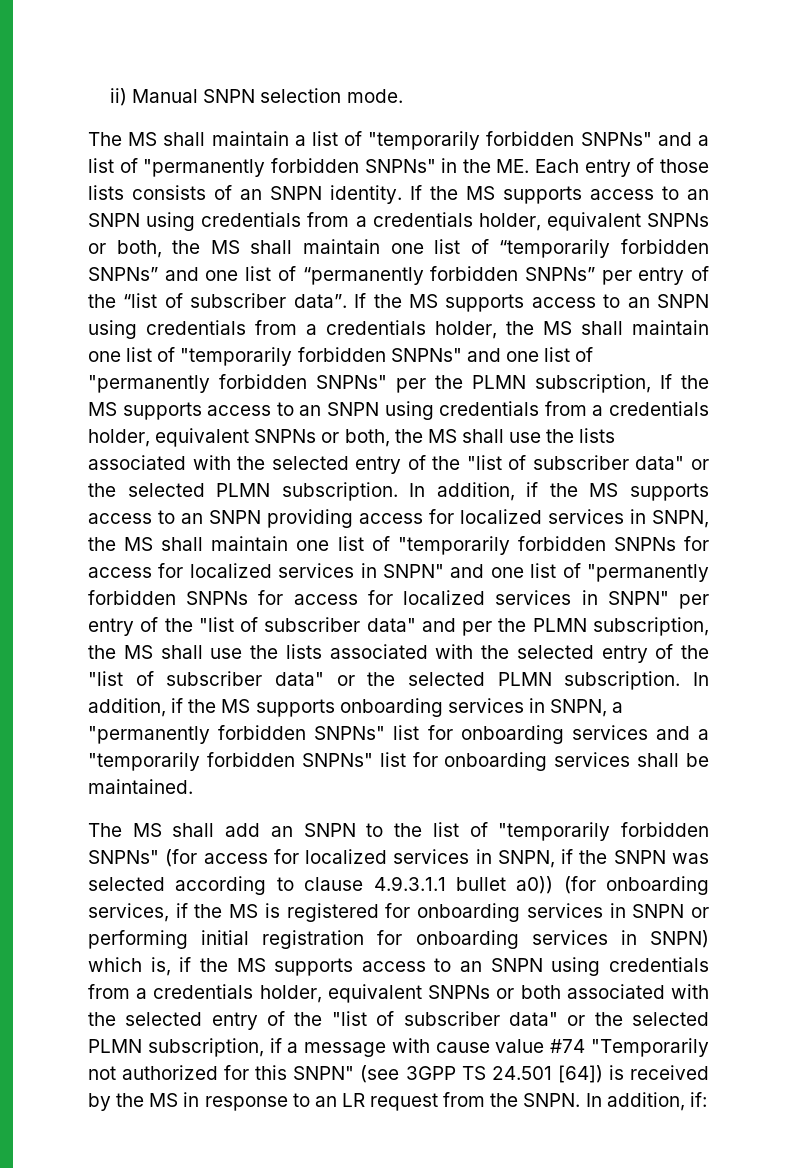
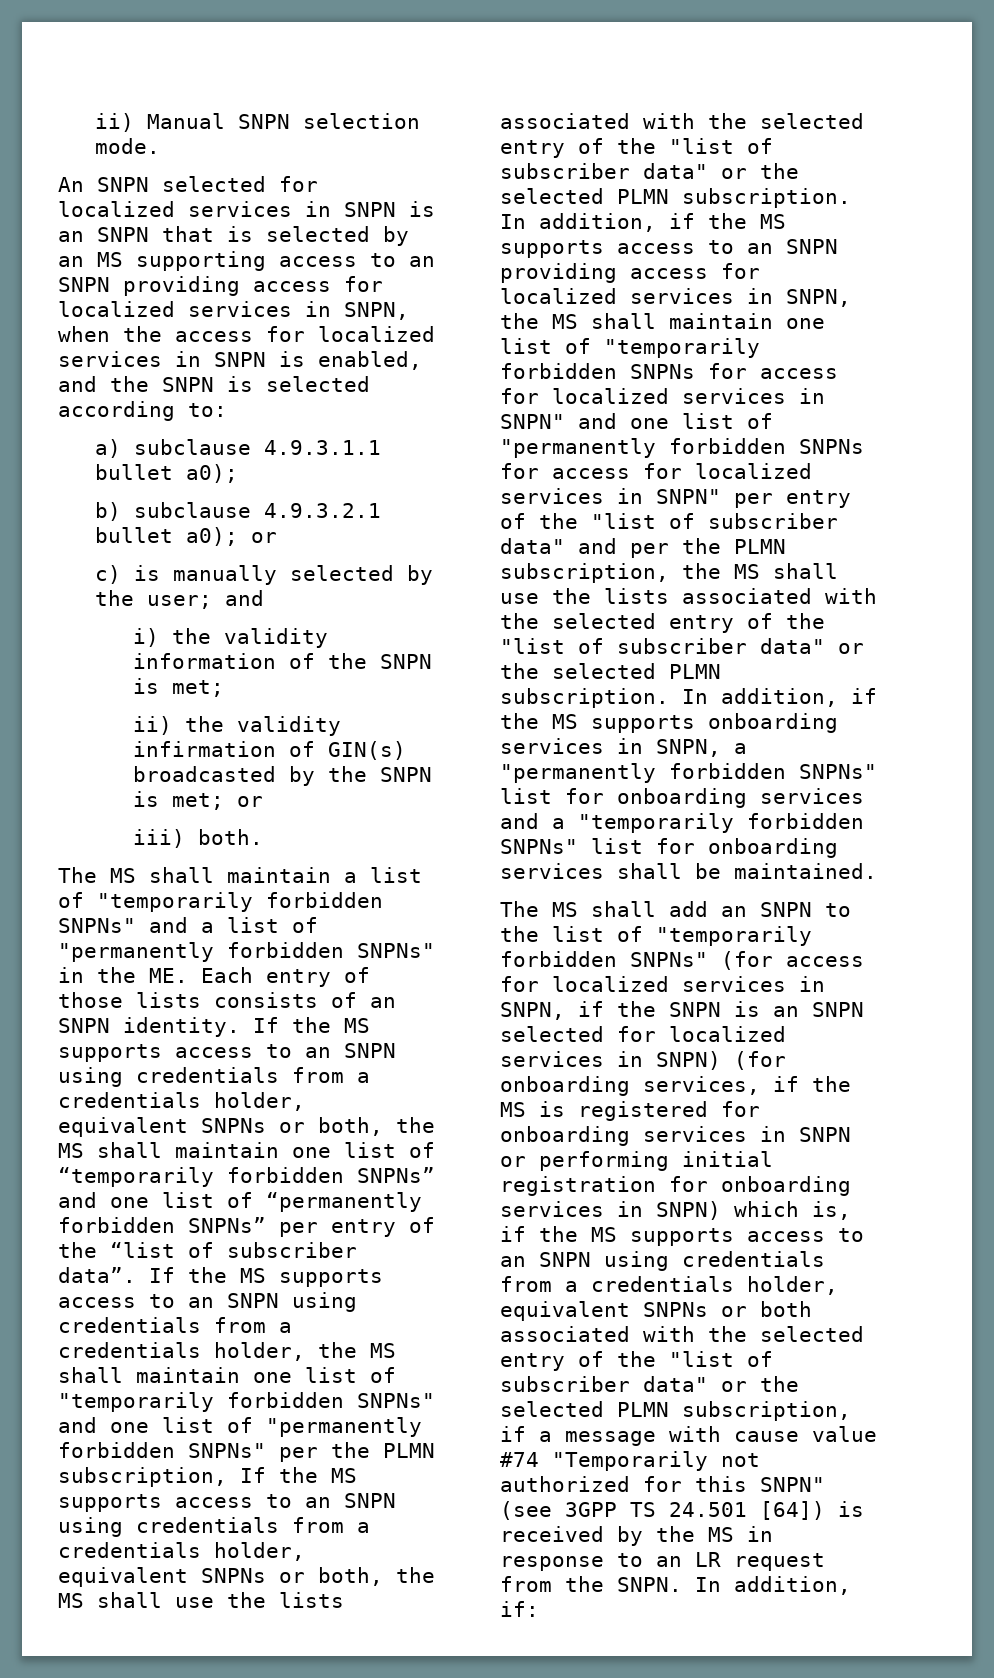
(403, 96) none -> [58,176,318,192] [58,201,435,217] [58,226,409,246] [58,251,435,271] [58,276,383,296] [58,301,409,320] [58,326,435,342] [58,351,422,370] [58,376,370,392] [58,401,227,421] [95,439,382,458] [95,464,239,483] [95,502,382,521] [95,527,278,546] [95,565,434,585] [95,590,265,609] [132,628,328,648] [132,653,432,669] [132,678,224,697] [132,716,341,736] [132,741,406,760] [132,766,432,786] [132,791,263,810] [132,829,263,848] // An SNPN selected for localized services in SNPN is an SNPN that is selected by an MS supporting access to an SNPN providing access for localized services in SNPN, when the access for localized services in SNPN is enabled, and the SNPN is selected according to: // a) subclause 4.9.3.1.1 bullet a0); // b) subclause 4.9.3.2.1 bullet a0); or // c) is manually selected by the user; and // i) the validity information of the SNPN is met; // ii) the validity infirmation of GIN(s) broadcasted by the SNPN is met; or // iii) both.
[671,853,709,864] [88,876,554,895] was selected according to clause 4.9.3.1.1 bullet a0)) -> [734,1001,864,1017] [500,1026,786,1042] [500,1051,721,1070] is an SNPN selected for localized services in SNPN)

